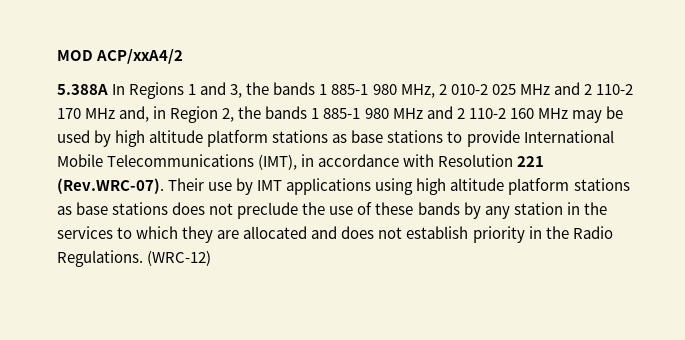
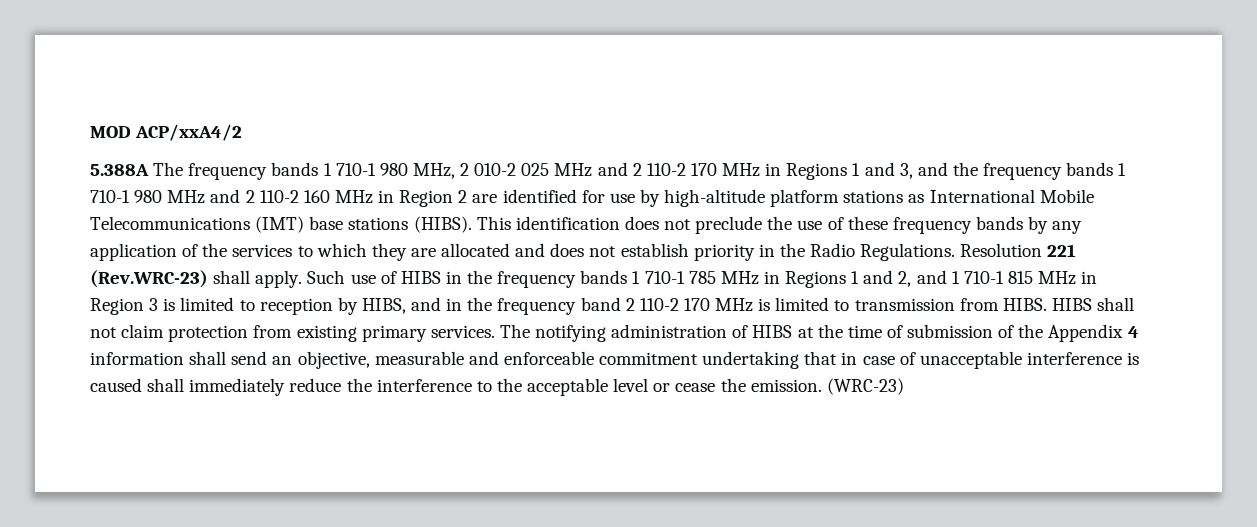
[112,82,369,99] In Regions 1 and 3, the bands 1 885-1 -> [153,162,376,180] The frequency bands 1 710-1
[119,106,361,123] and, in Region 2, the bands 1 885-1 -> [765,162,1127,180] [90,190,130,203] in Regions 1 and 3, and the frequency bands 1 710-1
[571,106,623,123] [57,130,614,147] [57,154,545,170] [57,178,630,195] [57,202,169,215] may be used by high altitude platform stations as base stations to provide International Mobile Telecommunications (IMT), in accordance with Resolution 221 (Rev.WRC-07). Their use by IMT applications using high altitude platform stations as base stations -> [378,189,1094,207] [90,216,620,233] in Region 2 are identified for use by high-altitude platform stations as International Mobile Telecommunications (IMT) base stations (HIBS). This identification
(414, 208) none -> [892,217,972,234] frequency
[513,202,580,215] station in -> [90,243,199,261] application of
[147,250,212,266] (WRC-12) -> [960,243,1077,257] [90,270,1098,288] [90,297,1135,315] [90,324,1139,342] [90,351,1140,369] [90,378,904,396] Resolution 221 (Rev.WRC-23) shall apply. Such use of HIBS in the frequency bands 1 710-1 785 MHz in Regions 1 and 2, and 1 710-1 815 MHz in Region 3 is limited to reception by HIBS, and in the frequency band 2 110-2 170 MHz is limited to transmission from HIBS. HIBS shall not claim protection from existing primary services. The notifying administration of HIBS at the time of submission of the Appendix 4 information shall send an objective, measurable and enforceable commitment undertaking that in case of unacceptable interference is caused shall immediately reduce the interference to the acceptable level or cease the emission. (WRC-23)

